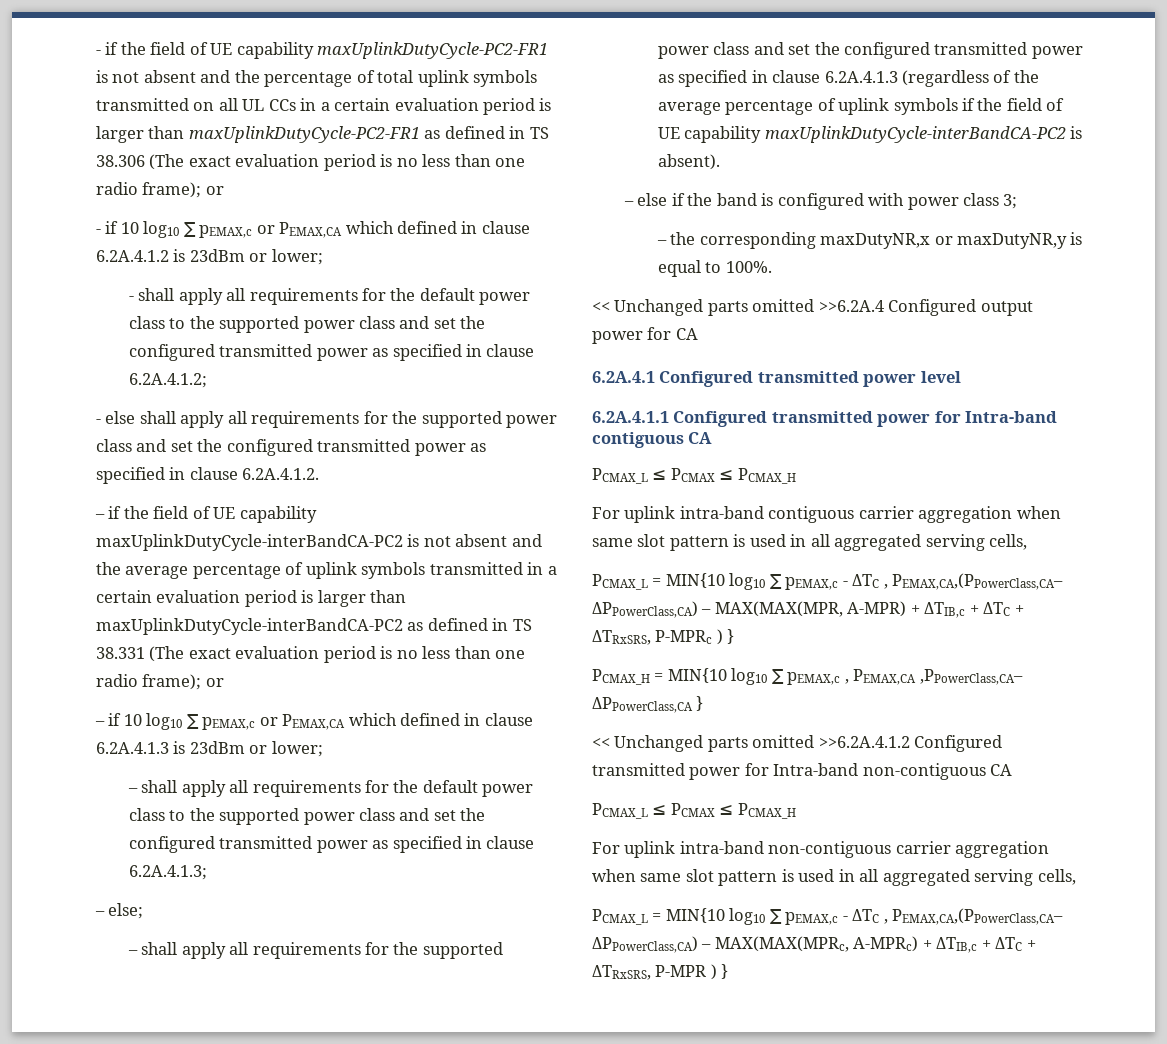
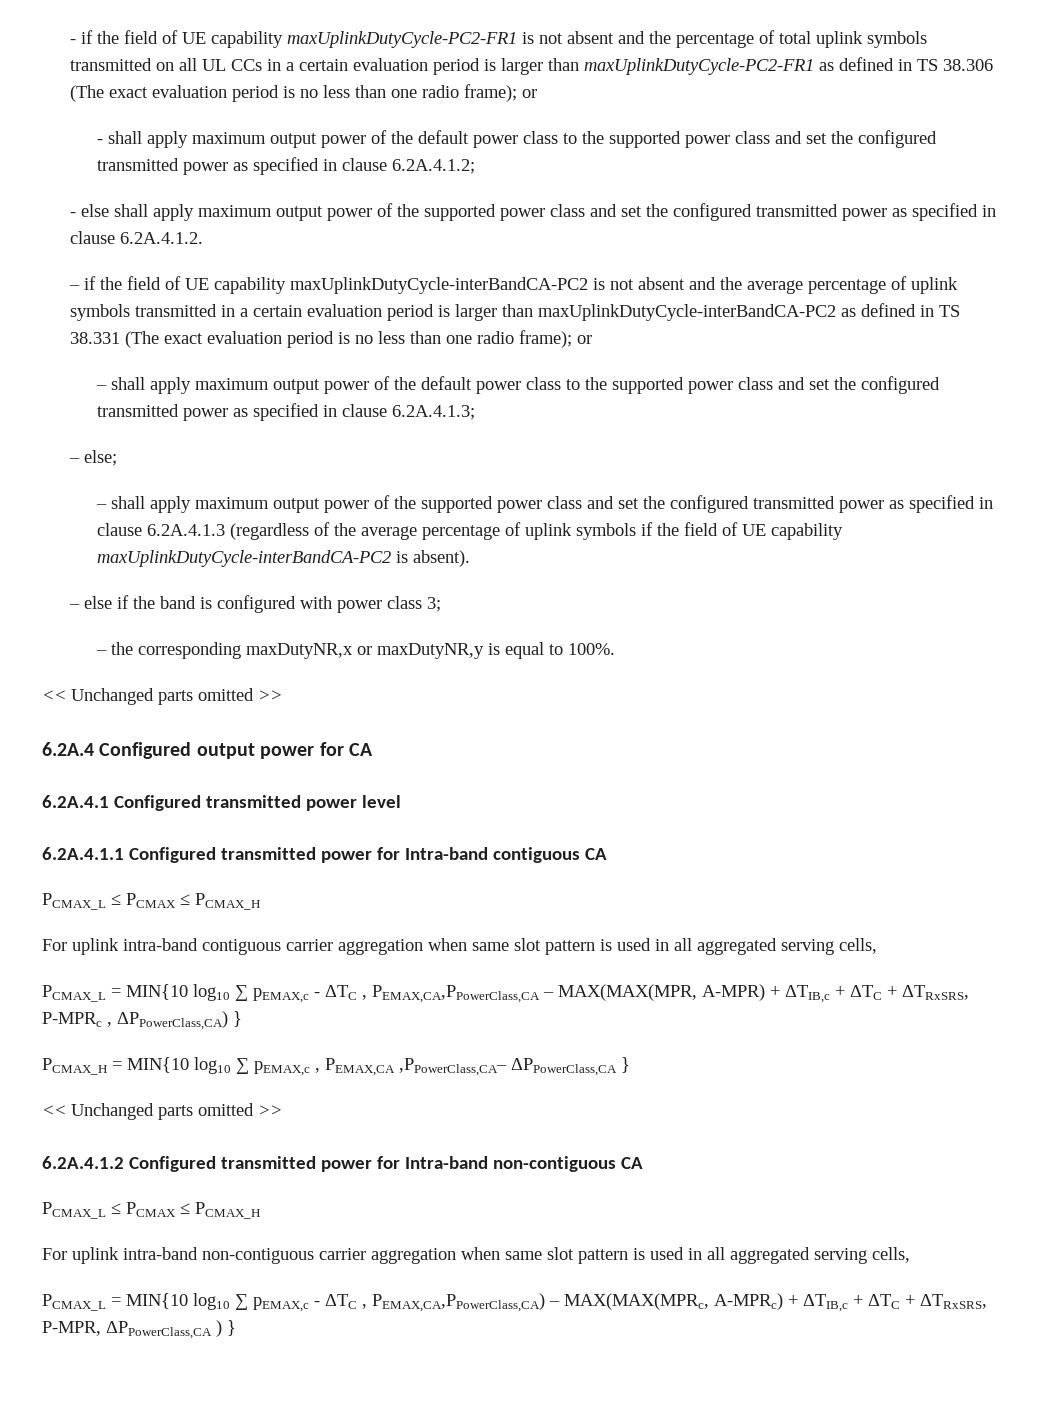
[95,221,530,238] [95,249,323,265] [128,288,387,305] // - if 10 log10 ∑ pEMAX,c or PEMAX,CA which defined in clause 6.2A.4.1.2 is 23dBm or lower; // - shall apply all requirements for -> [96,130,387,148] // - shall apply maximum output power of
[227,411,388,428] all requirements for -> [197,203,393,221] maximum output power of
[94,713,533,730] [95,741,323,757] [127,780,390,797] // – if 10 log10 ∑ pEMAX,c or PEMAX,CA which defined in clause 6.2A.4.1.3 is 23dBm or lower; // – shall apply all requirements for -> [95,376,390,394] // – shall apply maximum output power of
[229,942,390,959] all requirements for -> [194,495,390,513] maximum output power of
[818,300,884,312] >>6.2A.4 -> [258,690,282,701] [42,742,94,756] >> // 6.2A.4
[892,573,1064,590] [592,601,698,618] PEMAX,CA,(PPowerClass,CA– ΔPPowerClass,CA) -> [372,985,540,1003] PEMAX,CA,PPowerClass,CA
[716,629,723,645] ) -> [107,1011,228,1030] , ΔPPowerClass,CA)
[818,736,910,748] >>6.2A.4.1.2 -> [258,1105,282,1116] [42,1156,124,1169] >> // 6.2A.4.1.2
[892,908,1064,925] [592,936,698,953] PEMAX,CA,(PPowerClass,CA– ΔPPowerClass,CA) -> [372,1293,545,1312] PEMAX,CA,PPowerClass,CA)
[655,965,707,977] P-MPR -> [42,1321,212,1339] P-MPR, ΔPPowerClass,CA

